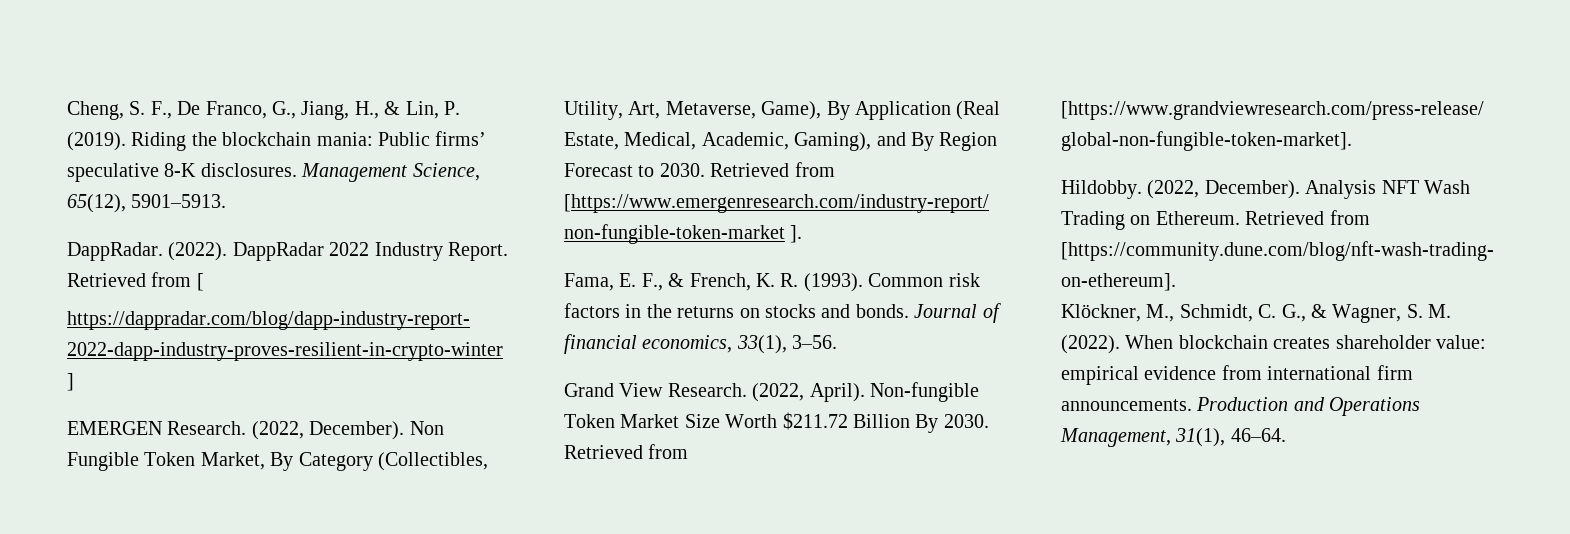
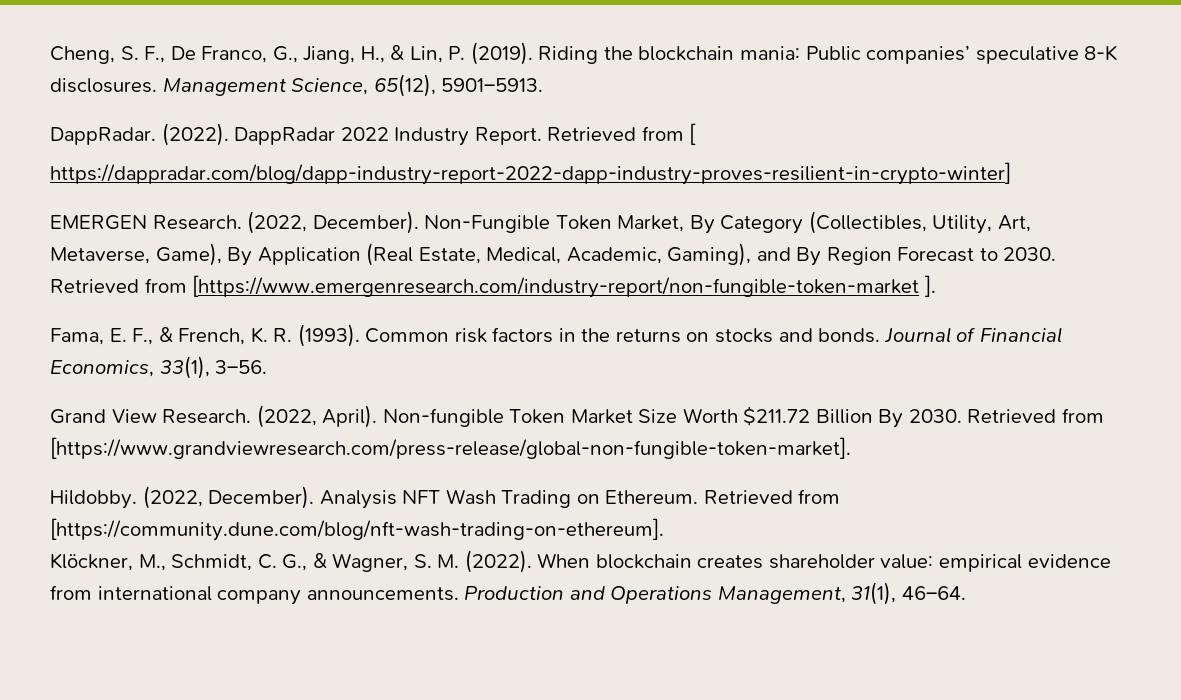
[435,131,487,146] firms’ -> [866,45,971,64] companies’
[409,421,444,435] [67,452,139,471] Non Fungible -> [424,215,551,233] Non-Fungible
[564,334,733,354] financial economics, -> [979,327,1062,343] [50,360,154,377] Financial Economics,
[1376,365,1413,380] firm -> [217,590,302,605] company

